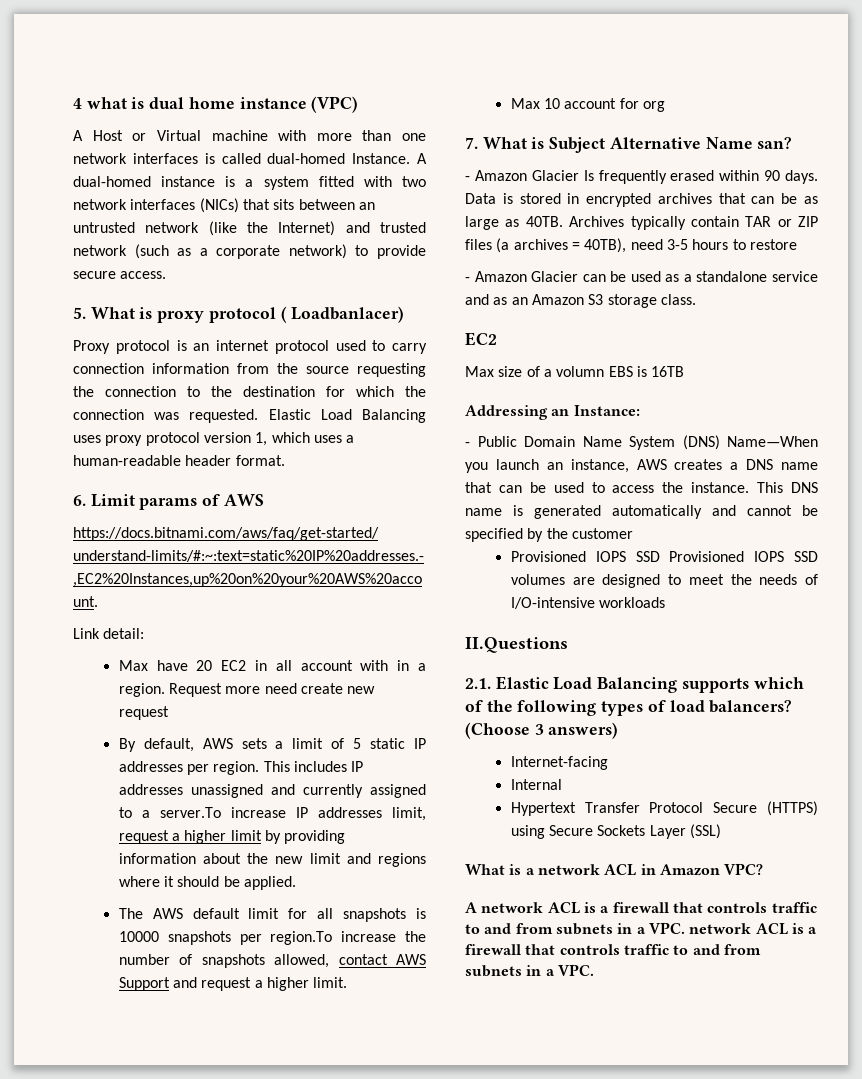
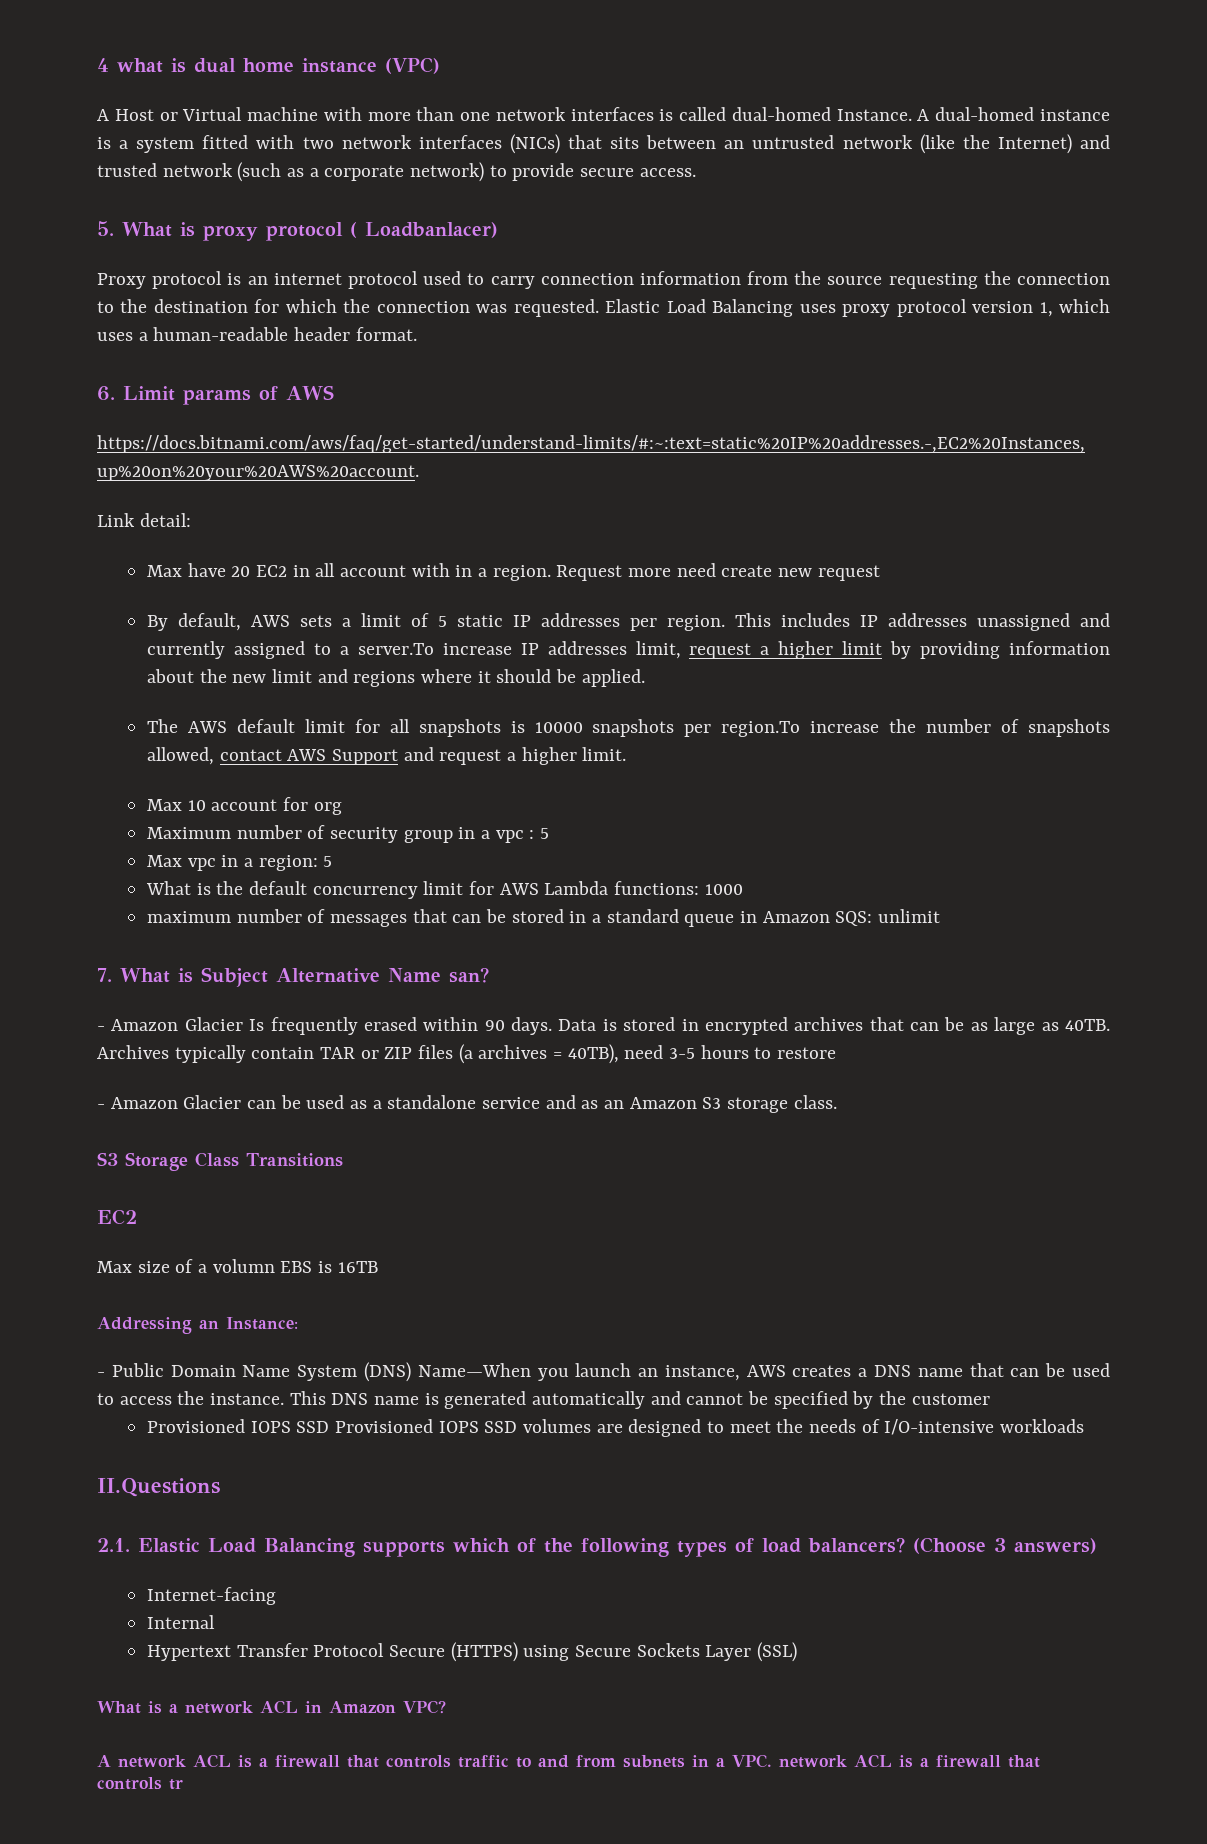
(666, 106) none -> [147,825,550,843] [147,855,333,871] [146,881,743,899] [147,909,941,927] // Maximum number of security group in a vpc : 5 // Max vpc in a region: 5 // What is the default concurrency limit for AWS Lambda functions: 1000 // maximum number of messages that can be stored in a standard queue in Amazon SQS: unlimit
(696, 299) none -> [97,1152,343,1171] // S3 Storage Class Transitions
[623,944,761,955] [465,964,594,977] traffic to and from subnets in a VPC. -> [169,1779,183,1790] tr

